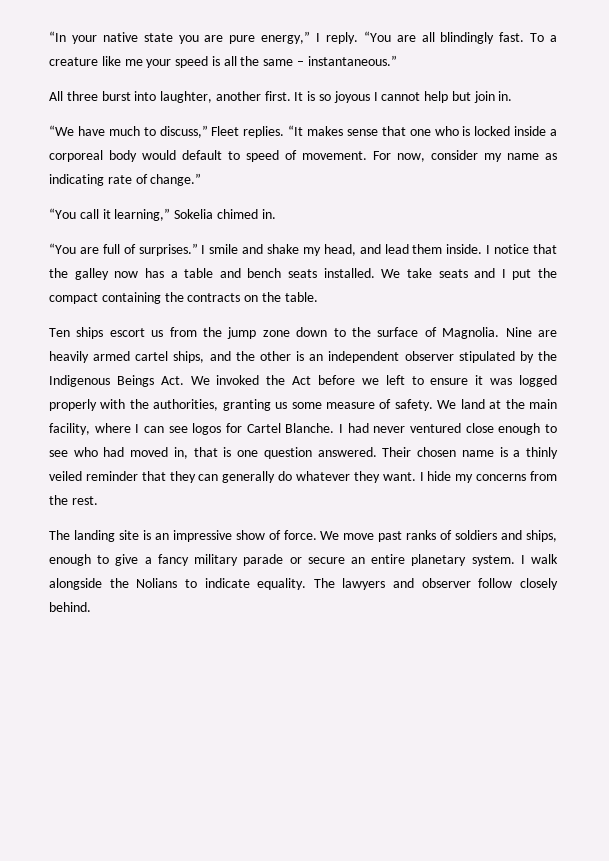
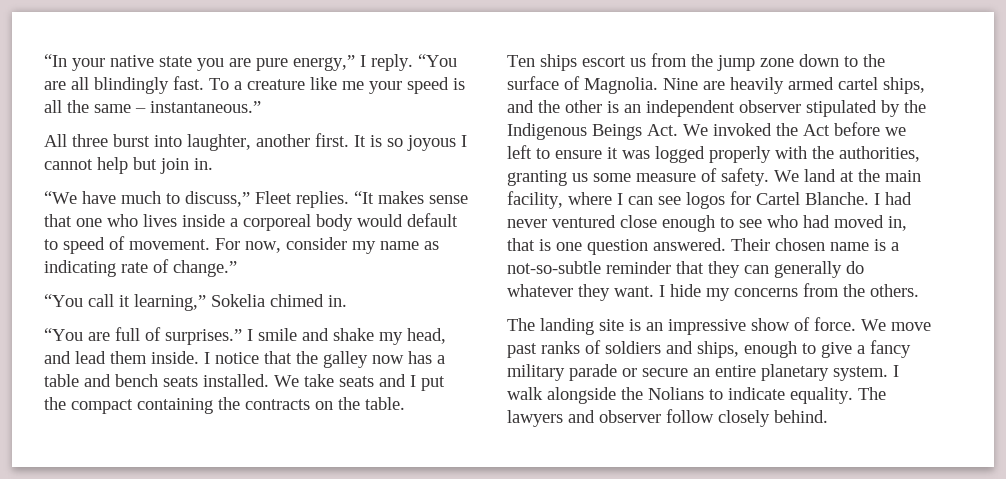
[462,126,511,136] is locked -> [143,214,177,227] lives
[526,447,558,459] [49,471,82,481] thinly veiled -> [507,261,601,274] not-so-subtle
[71,496,98,505] rest. -> [870,284,919,297] others.

